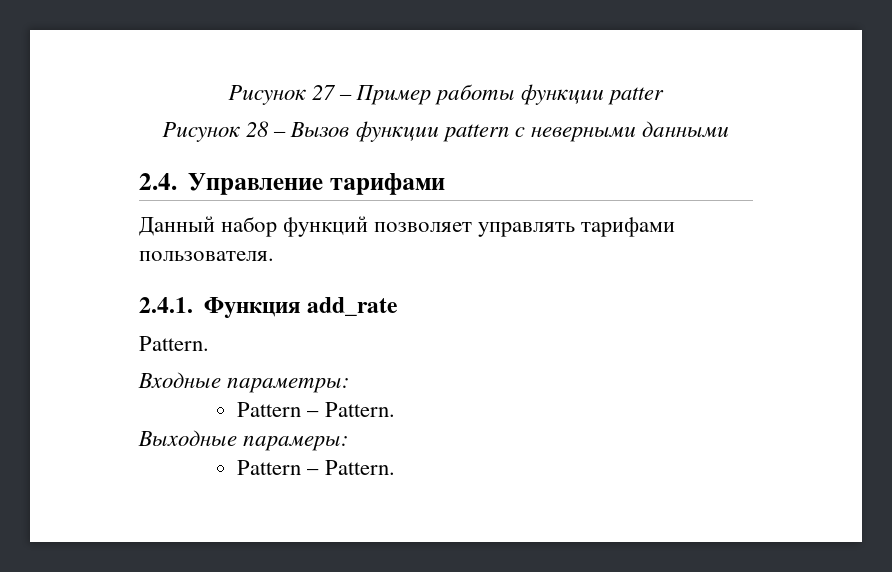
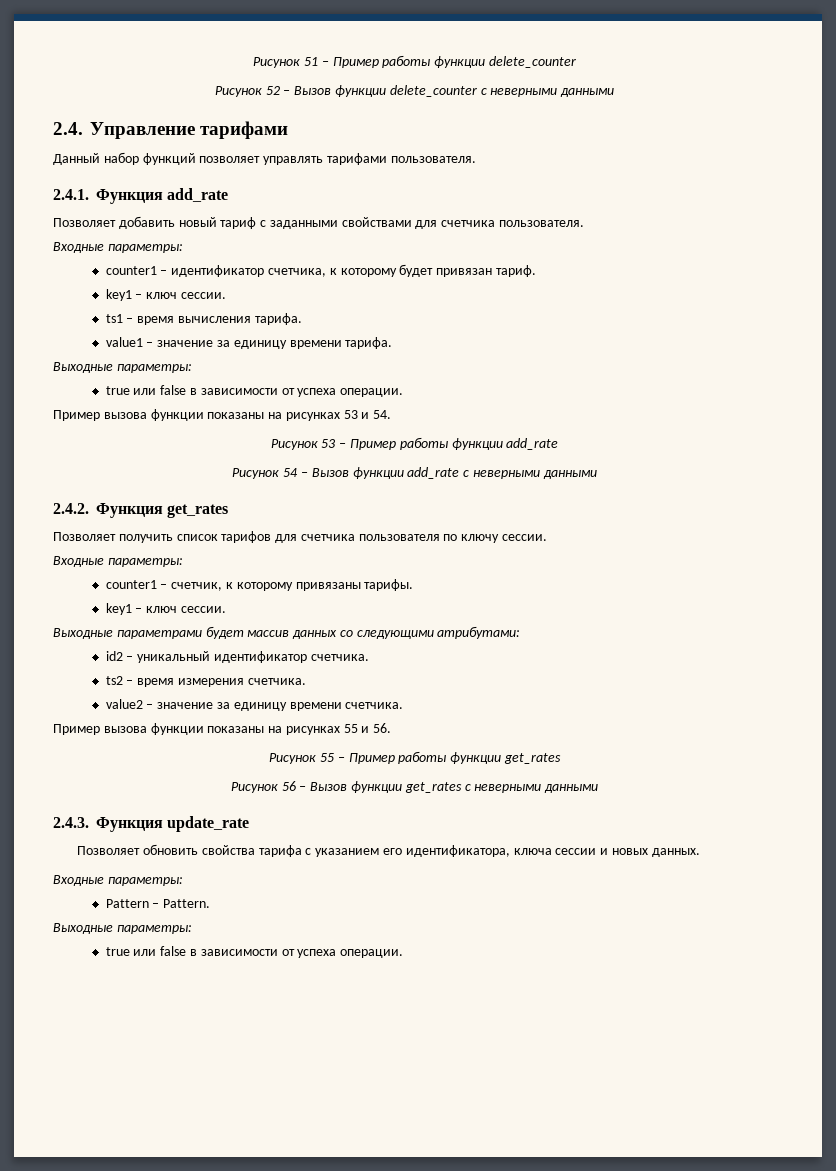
[227,84,665,105] [162,121,509,142] Рисунок 27 – Пример работы функции patter // Рисунок 28 – Вызов функции pattern -> [253,55,576,68] [214,85,477,97] Рисунок 51 – Пример работы функции delete_counter // Рисунок 52 – Вызов функции delete_counter
[139,336,209,351] Pattern. -> [53,216,585,229] [53,242,183,253] [105,264,536,277] [105,289,227,301] [105,313,302,325] [105,337,393,349] [53,362,192,373] [105,385,404,397] [53,409,392,421] [270,437,559,450] [232,467,597,479] [53,503,229,518] [53,531,548,543] [53,556,183,567] [105,579,414,591] [105,603,227,615] [53,626,521,639] [105,651,369,663] [105,676,306,687] [105,699,404,711] [53,723,392,735] [269,751,561,764] [230,781,599,793] [53,816,250,832] [77,844,700,857] Позволяет добавить новый тариф с заданными свойствами для счетчика пользователя. // Входные параметры: // counter1 – идентификатор счетчика, к которому будет привязан тариф. // key1 – ключ сессии. // ts1 – время вычисления тарифа. // value1 – значение за единицу времени тарифа. // Выходные параметры: // true или false в зависимости от успеха операции. // Пример вызова функции показаны на рисунках 53 и 54. // Рисунок 53 – Пример работы функции add_rate // Рисунок 54 – Вызов функции add_rate с неверными данными // 2.4.2. Функция get_rates // Позволяет получить список тарифов для счетчика пользователя по ключу сессии. // Входные параметры: // counter1 – счетчик, к которому привязаны тарифы. // key1 – ключ сессии. // Выходные параметрами будет массив данных со следующими атрибутами: // id2 – уникальный идентификатор счетчика. // ts2 – время измерения счетчика. // value2 – значение за единицу времени счетчика. // Пример вызова функции показаны на рисунках 55 и 56. // Рисунок 55 – Пример работы функции get_rates // Рисунок 56 – Вызов функции get_rates с неверными данными // 2.4.3. Функция update_rate // Позволяет обновить свойства тарифа с указанием его идентификатора, ключа сессии и новых данных.
[243,435,350,451] [237,460,395,475] парамеры: // Pattern – Pattern. -> [116,925,192,934] [105,946,404,958] параметры: // true или false в зависимости от успеха операции.

